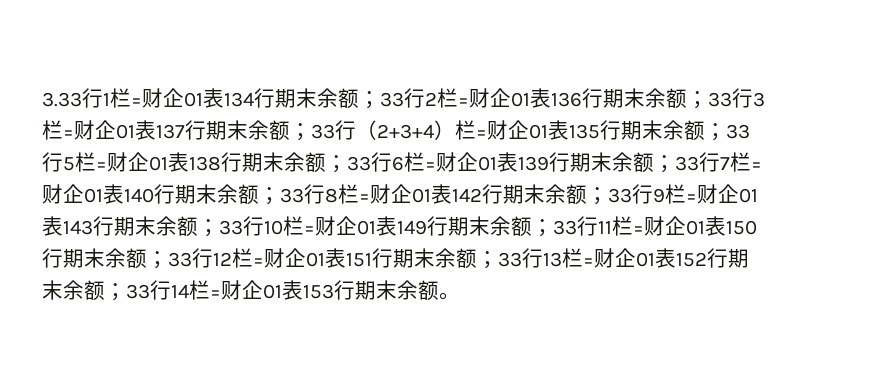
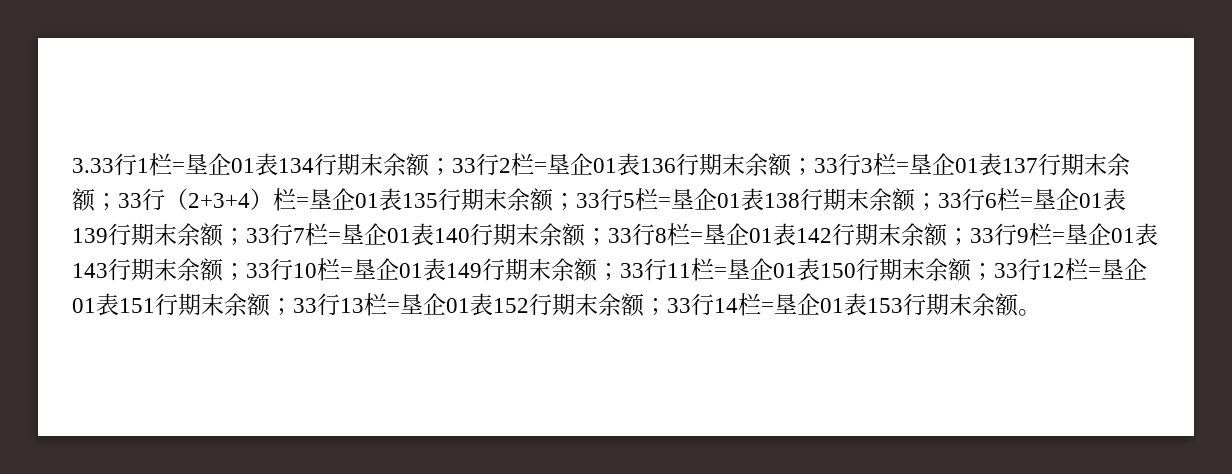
[142,88,163,108] 财 -> [185,153,208,174] 垦
[469,88,490,108] 财 -> [547,153,570,174] 垦
[74,120,95,140] 财 -> [909,153,932,174] 垦
[487,120,508,140] 财 -> [309,188,332,209] 垦
[107,152,128,172] 财 -> [671,188,694,209] 垦
[436,152,457,172] 财 -> [1033,188,1056,209] 垦
[42,184,63,204] 财 -> [341,223,364,244] 垦
[370,184,391,204] 财 -> [703,223,726,244] 垦
[697,184,718,204] 财 -> [1065,223,1088,244] 垦
[315,216,336,236] 财 -> [353,258,376,279] 垦
[644,216,665,236] 财 -> [727,258,750,279] 垦
[264,248,285,268] 财 -> [1101,258,1124,279] 垦
[594,248,615,268] 财 -> [400,293,423,314] 垦
[221,280,242,300] 财 -> [774,293,797,314] 垦

